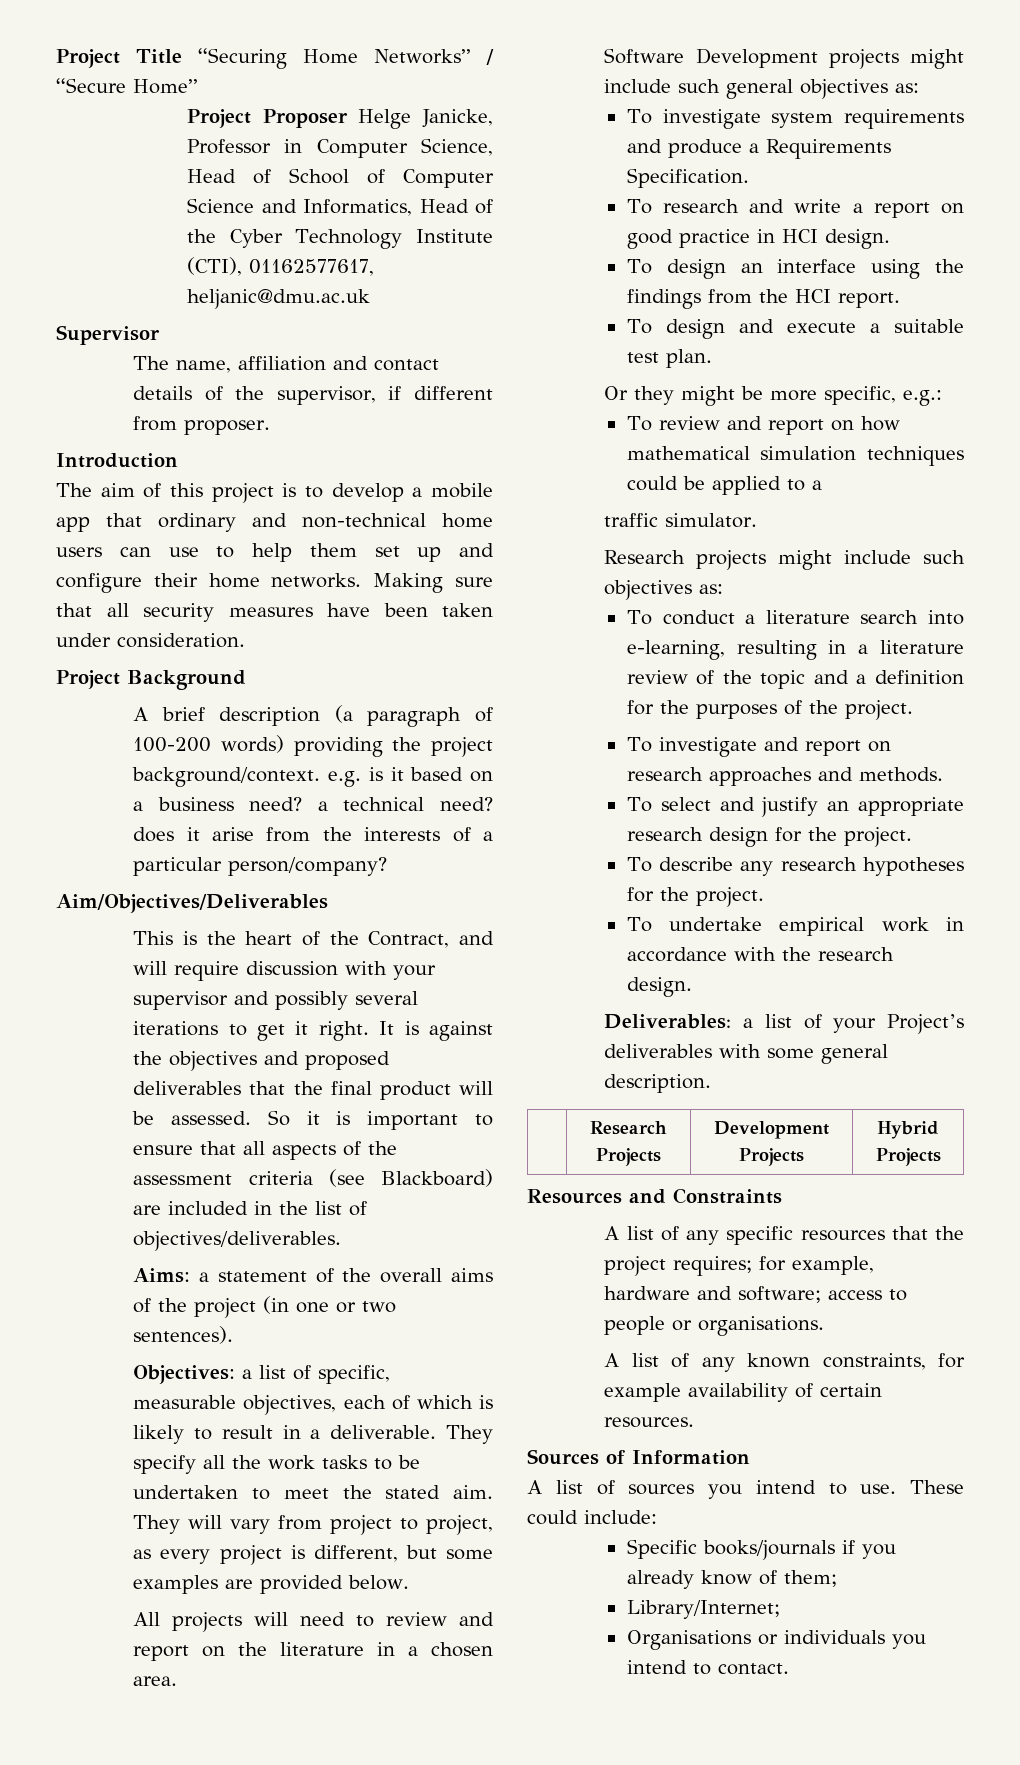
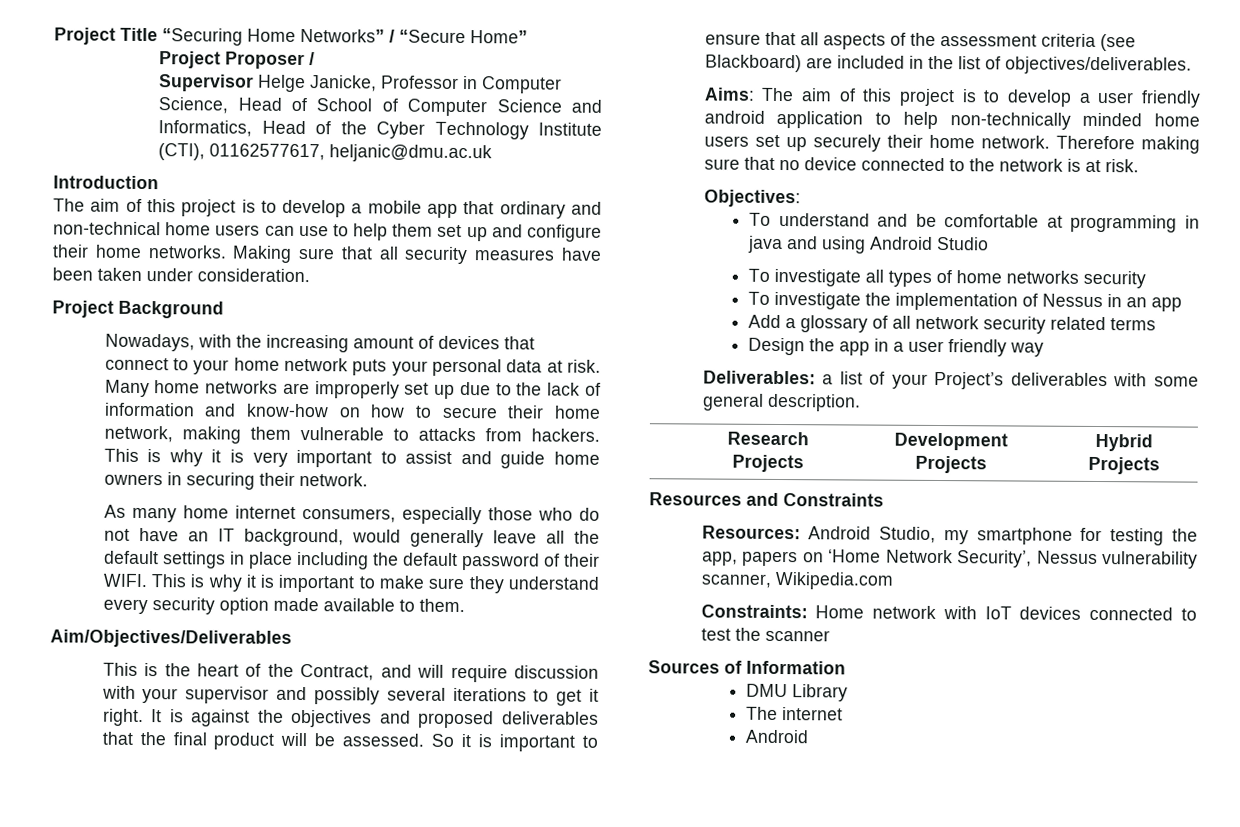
(348, 118) none -> [309,52,316,66] [159,74,255,92] / // Supervisor
[56,325,160,345] [133,356,440,373] [133,386,493,405] [133,416,271,435] // Supervisor // The name, affiliation and contact details of the supervisor, if different from proposer. -> (493, 153) none
[133,705,493,727] [133,735,493,757] [132,767,494,787] [133,797,493,811] [133,827,493,842] [133,857,388,876] A brief description (a paragraph of 100-200 words) providing the project background/context. e.g. is it based on a business need? a technical need? does it arise from the interests of a particular person/company? -> [104,333,535,353] [104,357,602,377] [104,379,601,399] [103,402,602,419] [103,425,600,444] [103,448,600,469] [103,472,368,490] [103,504,601,525] [103,527,601,548] [103,550,601,571] [102,573,599,594] [102,597,465,615] Nowadays, with the increasing amount of devices that connect to your home network puts your personal data at risk. Many home networks are improperly set up due to the lack of information and know-how on how to secure their home network, making them vulnerable to attacks from hackers. This is why it is very important to assist and guide home owners in securing their network. // As many home internet consumers, especially those who do not have an IT background, would generally leave all the default settings in place including the default password of their WIFI. This is why it is important to make sure they understand every security option made available to them.
[199,1268,494,1283] [133,1296,397,1318] [133,1326,234,1344] [133,1365,391,1384] [133,1395,493,1415] [133,1425,493,1444] [133,1455,421,1474] [133,1485,494,1500] [133,1515,493,1535] [133,1545,493,1565] [133,1575,410,1594] [133,1612,494,1632] [133,1642,493,1661] [133,1676,178,1686] [604,48,964,69] [604,79,920,99] [626,109,964,129] [626,139,891,159] [626,168,749,188] [626,199,964,218] [626,229,890,249] [626,259,964,279] [626,289,900,309] [626,319,964,339] [626,349,712,368] [604,386,943,406] [626,416,900,435] [626,446,964,466] [626,476,822,495] [604,513,758,528] [604,550,965,570] [604,580,724,600] [626,610,964,625] [626,640,964,660] [626,670,964,689] [626,700,913,720] [626,737,891,757] [626,767,943,786] [626,797,964,817] [626,827,912,847] [626,857,964,876] [626,887,764,907] [626,917,964,936] [626,947,894,962] [626,977,692,997] a statement of the overall aims of the project (in one or two sentences). // Objectives: a list of specific, measurable objectives, each of which is likely to result in a deliverable. They specify all the work tasks to be undertaken to meet the stated aim. They will vary from project to project, as every project is different, but some examples are provided below. // All projects will need to review and report on the literature in a chosen area. // Software Development projects might include such general objectives as: // To investigate system requirements and produce a Requirements Specification. // To research and write a report on good practice in HCI design. // To design an interface using the findings from the HCI report. // To design and execute a suitable test plan. // Or they might be more specific, e.g.: // To review and report on how mathematical simulation techniques could be applied to a // traffic simulator. // Research projects might include such objectives as: // To conduct a literature search into e-learning, resulting in a literature review of the topic and a definition for the purposes of the project. // To investigate and report on research approaches and methods. // To select and justify an appropriate research design for the project. // To describe any research hypotheses for the project. // To undertake empirical work in accordance with the research design. -> [761,87,1201,108] [703,110,1200,130] [703,134,1200,154] [703,156,1139,173] [703,189,801,208] [749,212,1200,233] [748,235,990,254] [748,268,1147,289] [748,291,1183,312] [748,314,1157,334] [748,337,1045,357] The aim of this project is to develop a user friendly android application to help non-technically minded home users set up securely their home network. Therefore making sure that no device connected to the network is at risk. // Objectives: // To understand and be comfortable at programming in java and using Android Studio // To investigate all types of home networks security // To investigate the implementation of Nessus in an app // Add a glossary of all network security related terms // Design the app in a user friendly way
[604,1226,964,1245] [604,1256,875,1276] [604,1286,908,1303] [604,1316,825,1336] [604,1353,965,1372] [604,1383,883,1402] [604,1417,695,1428] [527,1449,750,1465] [527,1480,964,1499] [527,1510,657,1525] [626,1539,896,1560] [626,1570,837,1589] [626,1600,780,1619] [626,1630,926,1650] [626,1660,789,1675] A list of any specific resources that the project requires; for example, hardware and software; access to people or organisations. // A list of any known constraints, for example availability of certain resources. // Sources of Information // A list of sources you intend to use. These could include: // Specific books/journals if you already know of them; // Library/Internet; // Organisations or individuals you intend to contact. -> [701,525,1198,546] [701,549,1198,569] [700,571,894,590] [700,604,1197,621] [700,627,830,642] [648,660,846,675] [746,683,849,702] [746,706,844,721] [745,729,810,744] Resources: Android Studio, my smartphone for testing the app, papers on ‘Home Network Security’, Nessus vulnerability scanner, Wikipedia.com // Constraints: Home network with IoT devices connected to test the scanner // Sources of Information // DMU Library // The internet // Android

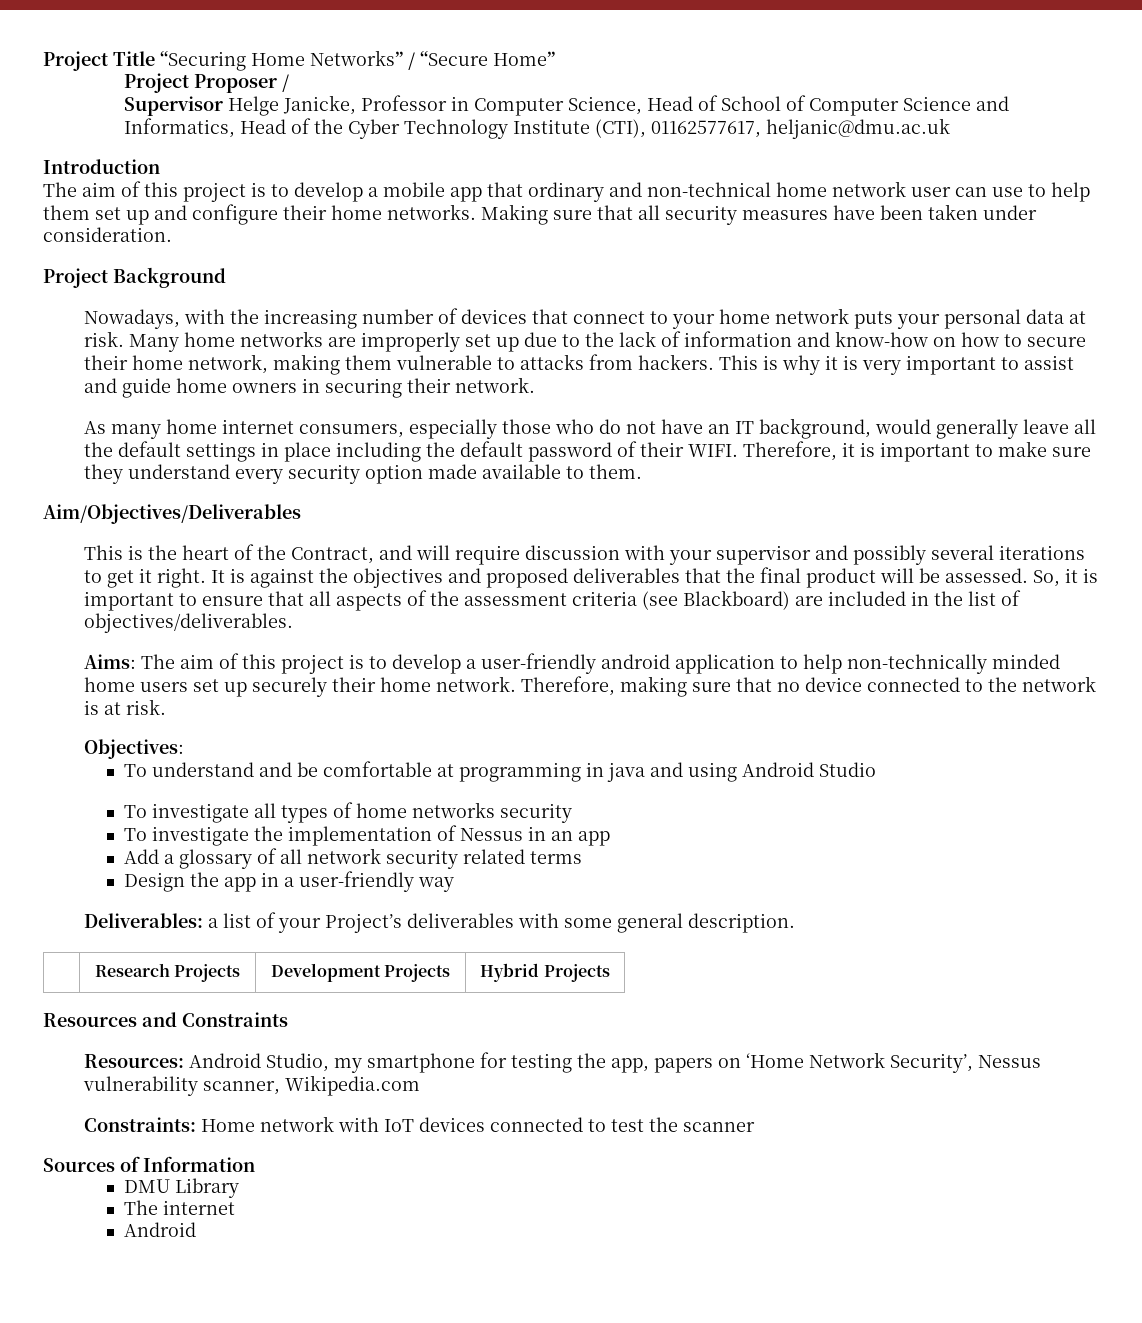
[215,224,261,236] users -> [832,181,951,197] network user
[352,336,414,349] amount -> [361,309,434,324] number
[150,574,242,592] This is why -> [742,441,837,461] Therefore,
[431,733,455,747] So -> [1032,570,1060,587] So,
[1097,90,1201,108] user friendly -> [480,653,596,674] user-friendly
[1055,135,1135,150] Therefore -> [520,676,615,696] Therefore,
[908,339,1008,357] user friendly -> [298,871,414,892] user-friendly

